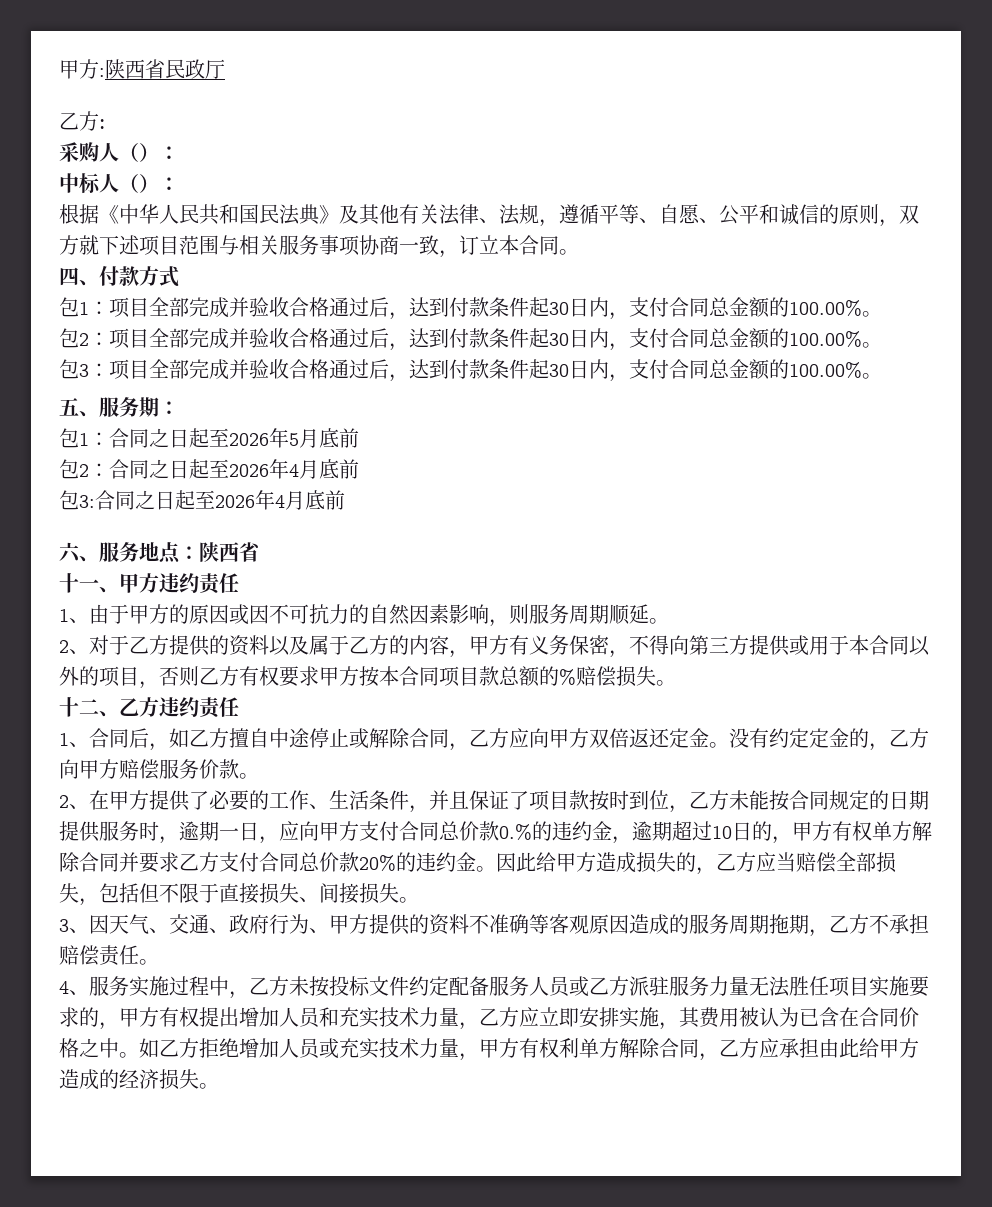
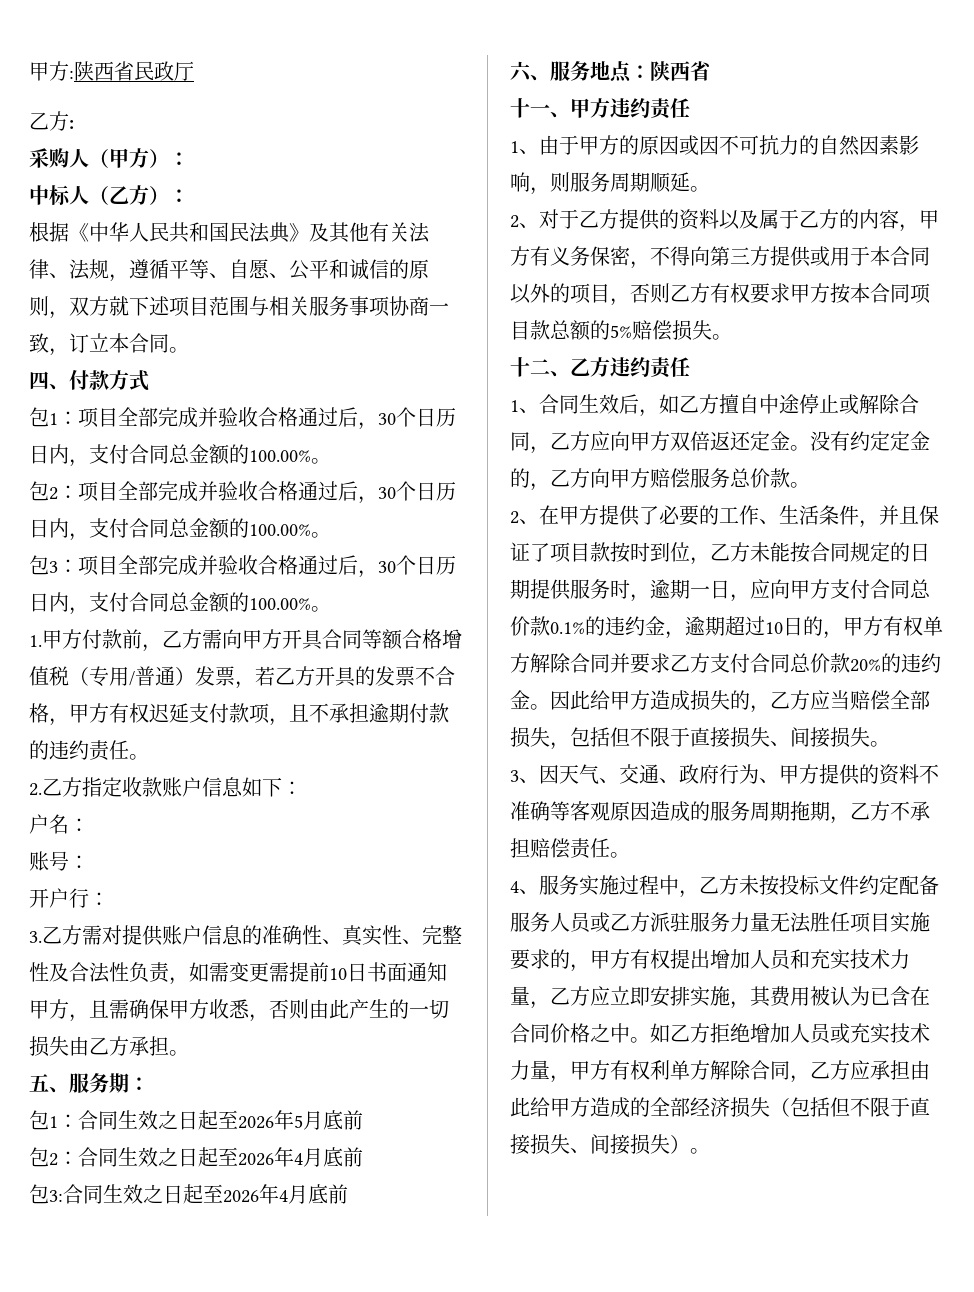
(139, 152) none -> [109,148,149,168] 甲方
(139, 183) none -> [109,185,149,205] 乙方
[409,297,569,317] 达到付款条件起30 -> [378,407,456,427] 30个日历
[409,328,569,348] 达到付款条件起30 -> [378,481,456,501] 30个日历
[409,359,882,382] 达到付款条件起30日内，支付合同总金额的100.00%。 -> [378,555,456,575] [29,592,331,615] [29,629,462,652] [29,666,455,689] [29,703,449,726] [29,740,149,761] [29,777,302,797] [29,814,89,834] [29,851,89,871] [29,888,109,908] [29,925,462,946] [29,962,447,985] [29,999,449,1022] [29,1036,189,1057] 30个日历日内，支付合同总金额的100.00%。 // 1.甲方付款前，乙方需向甲方开具合同等额合格增值税（专用/普通）发票，若乙方开具的发票不合格，甲方有权迟延支付款项，且不承担逾期付款的违约责任。 // 2.乙方指定收款账户信息如下： // 户名： // 账号： // 开户行： // 3.乙方需对提供账户信息的准确性、真实性、完整性及合法性负责，如需变更需提前10日书面通知甲方，且需确保甲方收悉，否则由此产生的一切损失由乙方承担。
(149, 438) none -> [118,1110,158,1130] 生效
(149, 469) none -> [118,1147,158,1167] 生效
(135, 500) none -> [103,1184,143,1204] 生效
[559,669,576,685] % -> [610,325,632,338] 5%
(129, 738) none -> [579,394,619,414] 生效
(199, 769) none -> [730,468,751,487] 总
[499,824,532,840] 0.% -> [550,622,585,634] 0.1%
(119, 1079) none -> [650,1097,690,1117] 全部
(199, 1079) none -> [770,1097,930,1117] [510,1134,690,1155] （包括但不限于直接损失、间接损失）

